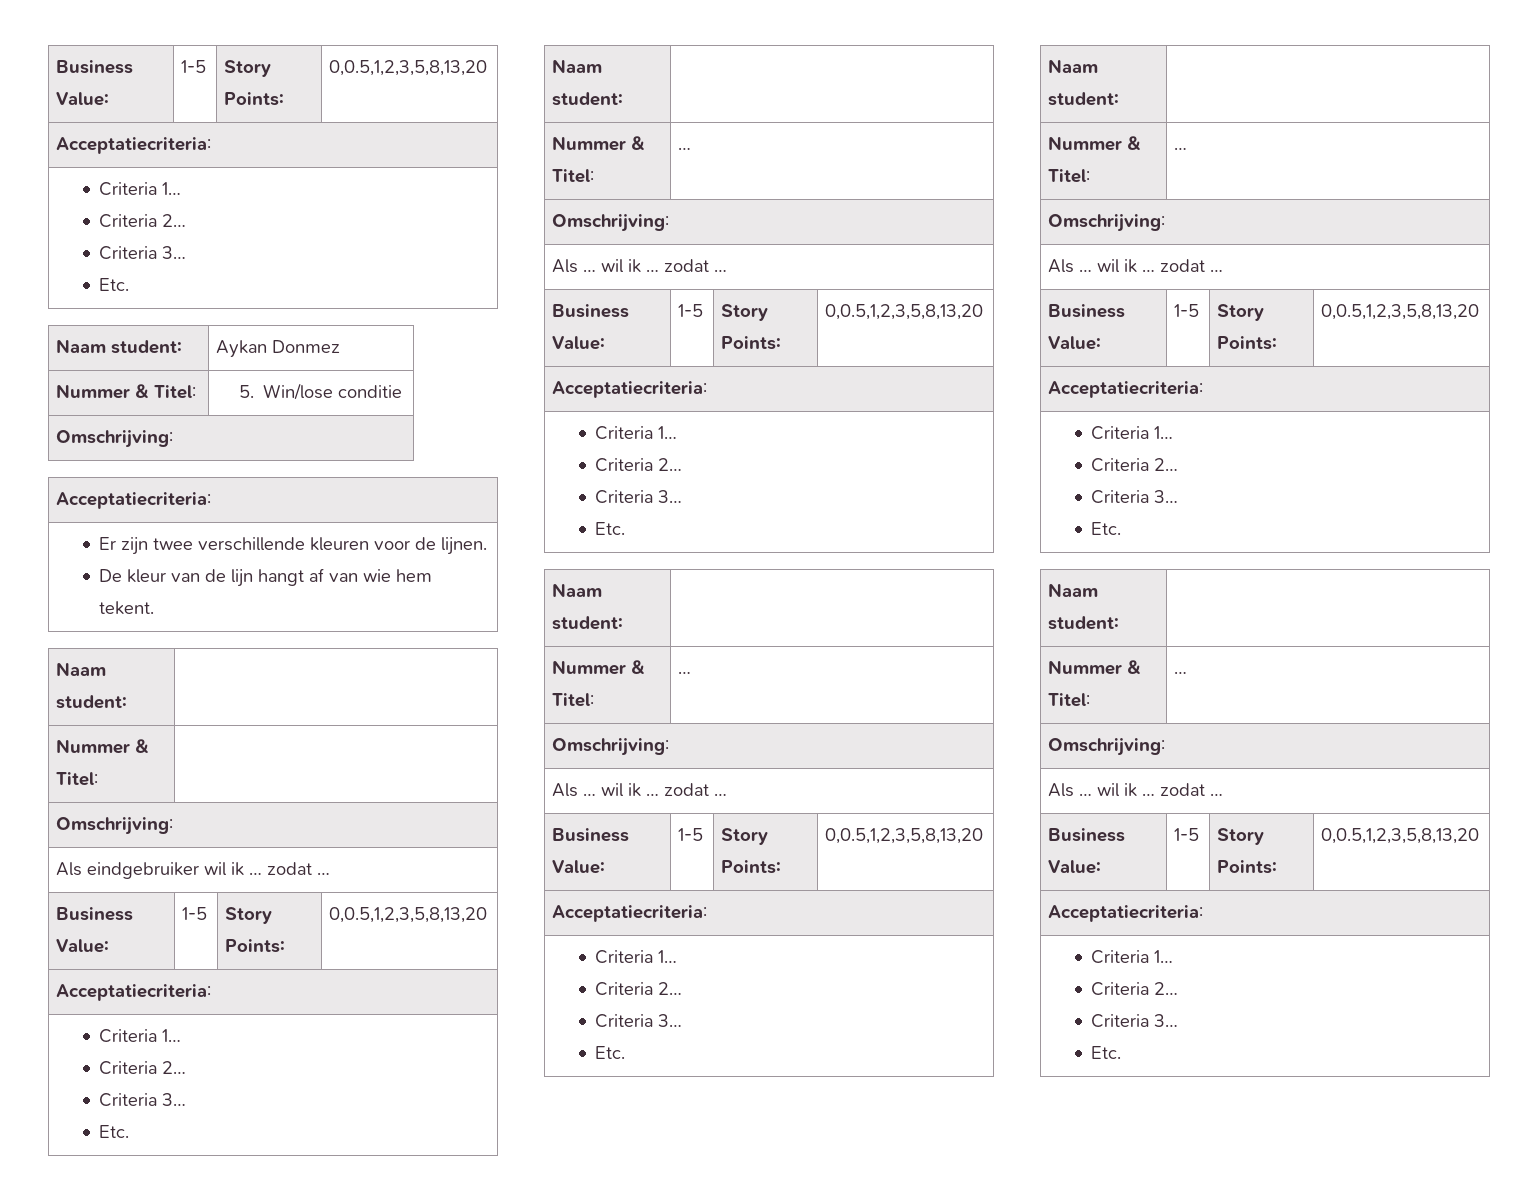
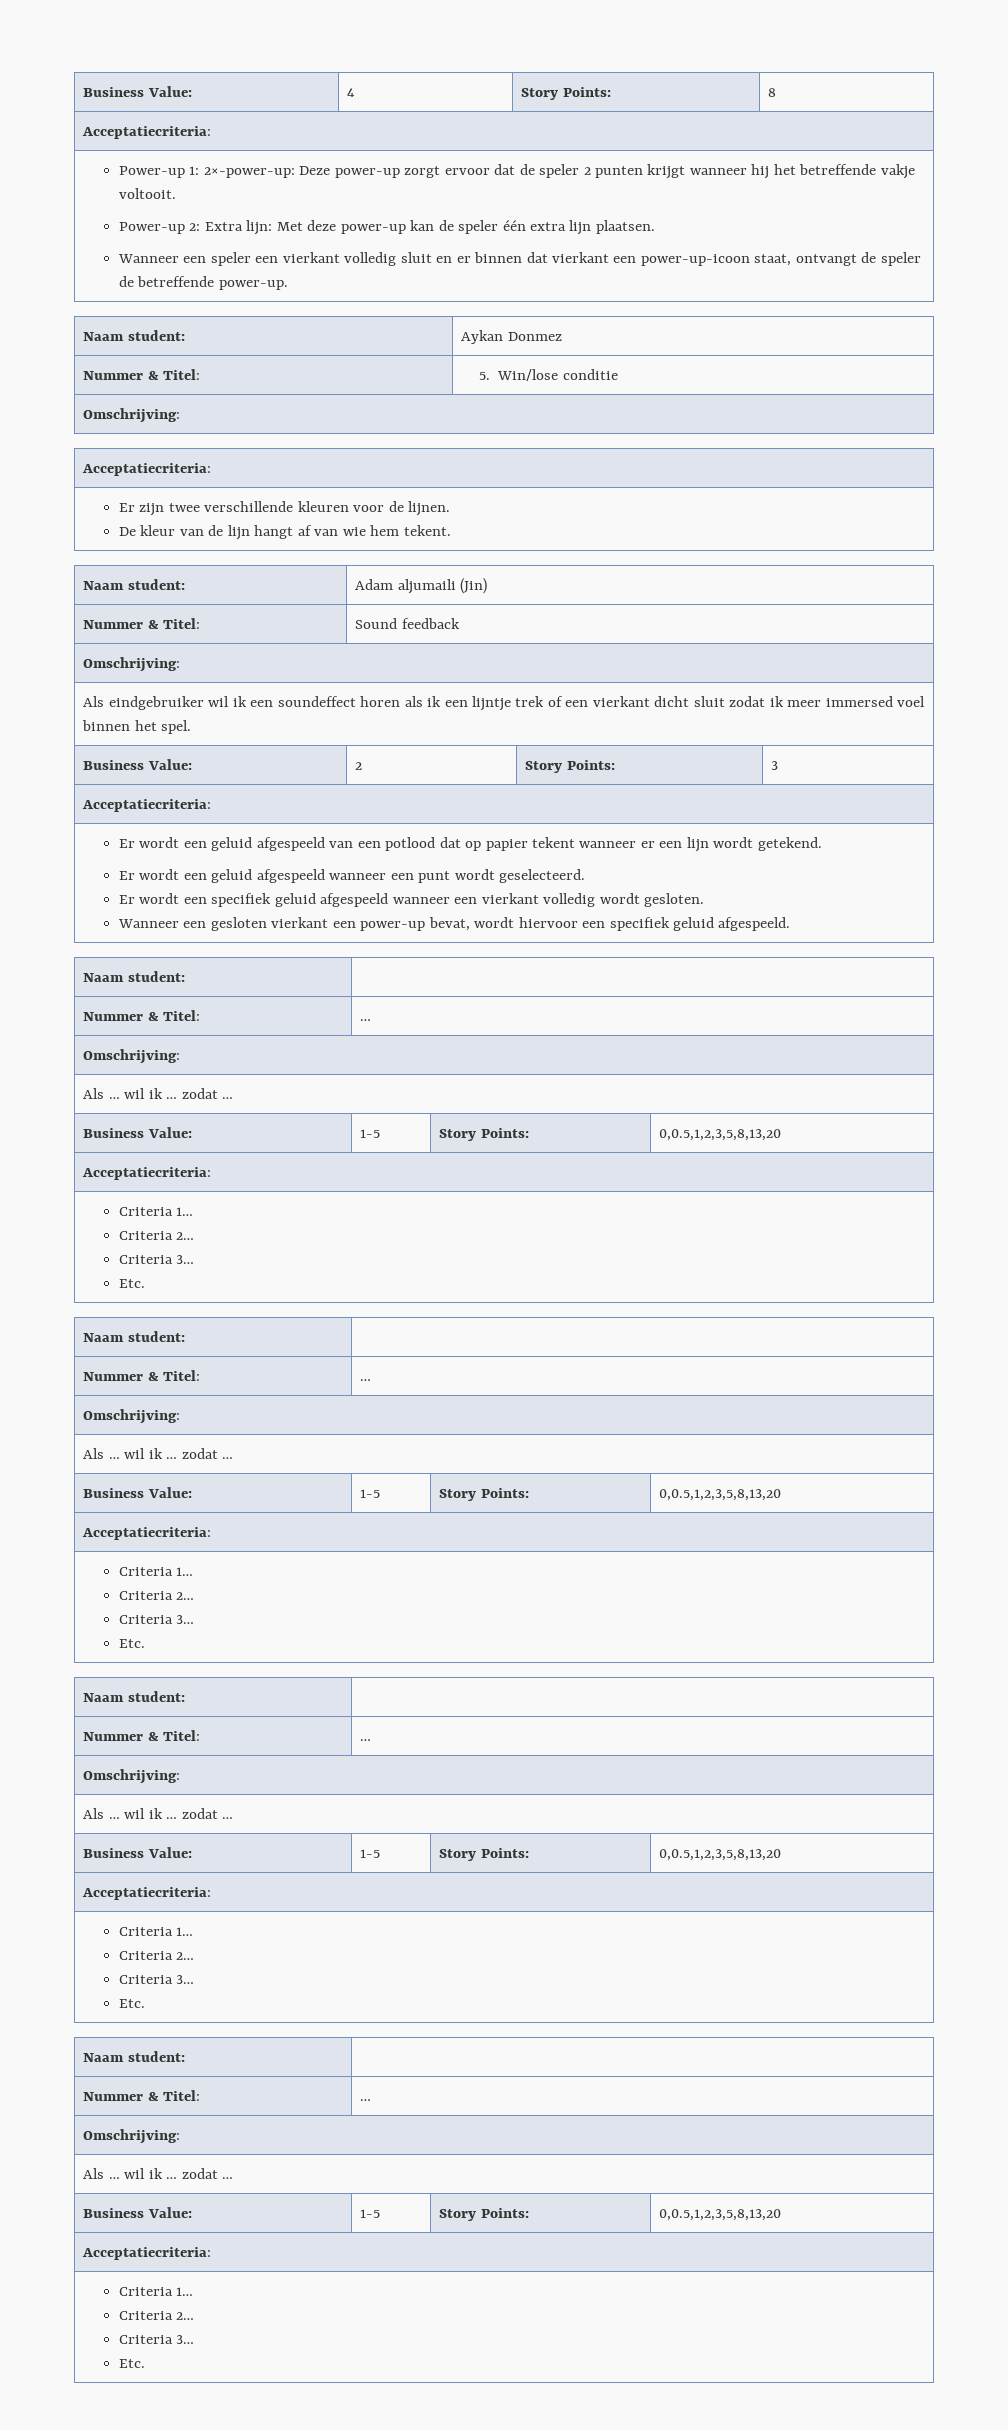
[56,60,134,74] [56,92,110,106] [181,60,207,73] [224,60,272,77] [224,92,285,106] [329,60,488,76] [56,137,212,154] [99,182,182,196] [99,214,187,228] [99,246,187,260] [99,278,130,291] Business Value: | 1-5 | Story Points: | 0,0.5,1,2,3,5,8,13,20 // Acceptatiecriteria: // Criteria 1… // Criteria 2… // Criteria 3… // Etc. -> [83,86,192,97] [347,88,356,97] [521,87,611,100] [768,88,777,97] [82,126,212,139] [118,164,915,179] [118,188,176,199] [118,220,655,235] [117,252,921,266] [118,276,288,290] Business Value: | 4 | Story Points: | 8 // Acceptatiecriteria: // Power-up 1: 2×-power-up: Deze power-up zorgt ervoor dat de speler 2 punten krijgt wanneer hij het betreffende vakje voltooit. // Power-up 2: Extra lijn: Met deze power-up kan de speler één extra lijn plaatsen. // Wanneer een speler een vierkant volledig sluit en er binnen dat vierkant een power-up-icoon staat, ontvangt de speler de betreffende power-up.
[56,739,150,754] [56,772,99,786] // Nummer & Titel: | -> [355,578,488,594] [83,618,201,629] [355,618,460,629] Adam aljumaili (Jin) // Nummer & Titel: | Sound feedback
[249,862,331,875] [56,907,134,921] [56,939,110,953] [182,907,208,920] [225,907,273,924] [225,939,286,953] [329,907,488,923] [56,984,212,1001] [99,1029,182,1043] [99,1061,187,1075] [99,1093,187,1107] [99,1125,130,1138] … zodat … // Business Value: | 1-5 | Story Points: | 0,0.5,1,2,3,5,8,13,20 // Acceptatiecriteria: // Criteria 1… // Criteria 2… // Criteria 3… // Etc. -> [250,696,925,711] [82,720,192,734] [83,759,192,770] [355,762,363,770] [525,760,615,773] [771,761,779,770] [82,799,212,812] [118,837,822,852] [118,869,586,883] [118,893,704,907] [117,917,791,931] een soundeffect horen als ik een lijntje trek of een vierkant dicht sluit zodat ik meer immersed voel binnen het spel. // Business Value: | 2 | Story Points: | 3 // Acceptatiecriteria: // Er wordt een geluid afgespeeld van een potlood dat op papier tekent wanneer er een lijn wordt getekend. // Er wordt een geluid afgespeeld wanneer een punt wordt geselecteerd. // Er wordt een specifiek geluid afgespeeld wanneer een vierkant volledig wordt gesloten. // Wanneer een gesloten vierkant een power-up bevat, wordt hiervoor een specifiek geluid afgespeeld.

